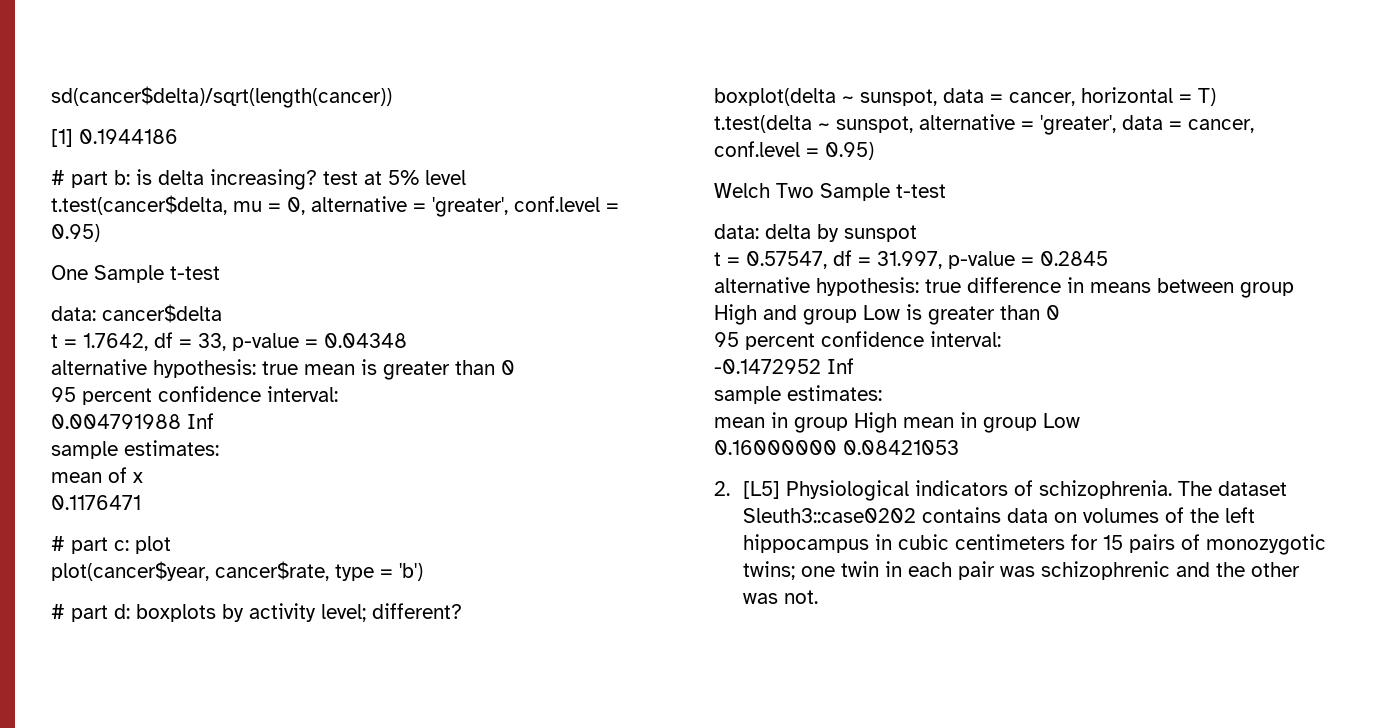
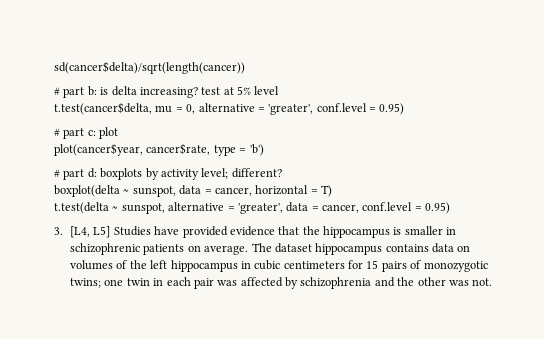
[51,129,178,147] // [1] 0.1944186 -> (245, 67) none
[51,265,220,283] [51,304,222,323] [51,332,407,351] [51,359,515,380] [51,386,338,405] [51,413,214,429] [51,440,219,459] [51,467,143,483] [51,495,141,510] // One Sample t-test // data: cancer$delta // t = 1.7642, df = 33, p-value = 0.04348 // alternative hypothesis: true mean is greater than 0 // 95 percent confidence interval: // 0.004791988 Inf // sample estimates: // mean of x // 0.1176471 -> (405, 109) none
[714,183,946,201] [714,224,917,242] [714,250,1108,269] [714,277,1294,298] [714,304,1060,325] [714,331,1001,350] [714,358,854,374] [714,385,882,404] [714,412,1080,433] [714,440,959,455] [714,480,1172,501] Welch Two Sample t-test // data: delta by sunspot // t = 0.57547, df = 31.997, p-value = 0.2845 // alternative hypothesis: true difference in means between group High and group Low is greater than 0 // 95 percent confidence interval: // -0.1472952 Inf // sample estimates: // mean in group High mean in group Low // 0.16000000 0.08421053 // 2. [L5] Physiological indicators of schizophrenia. -> [54,226,457,238] [70,243,249,255] 3. [L4, L5] Studies have provided evidence that the hippocampus is smaller in schizophrenic patients on average.
[742,508,916,523] Sleuth3::case0202 -> [315,243,383,255] hippocampus
[1040,561,1170,580] schizophrenic -> [240,277,372,289] affected by schizophrenia

